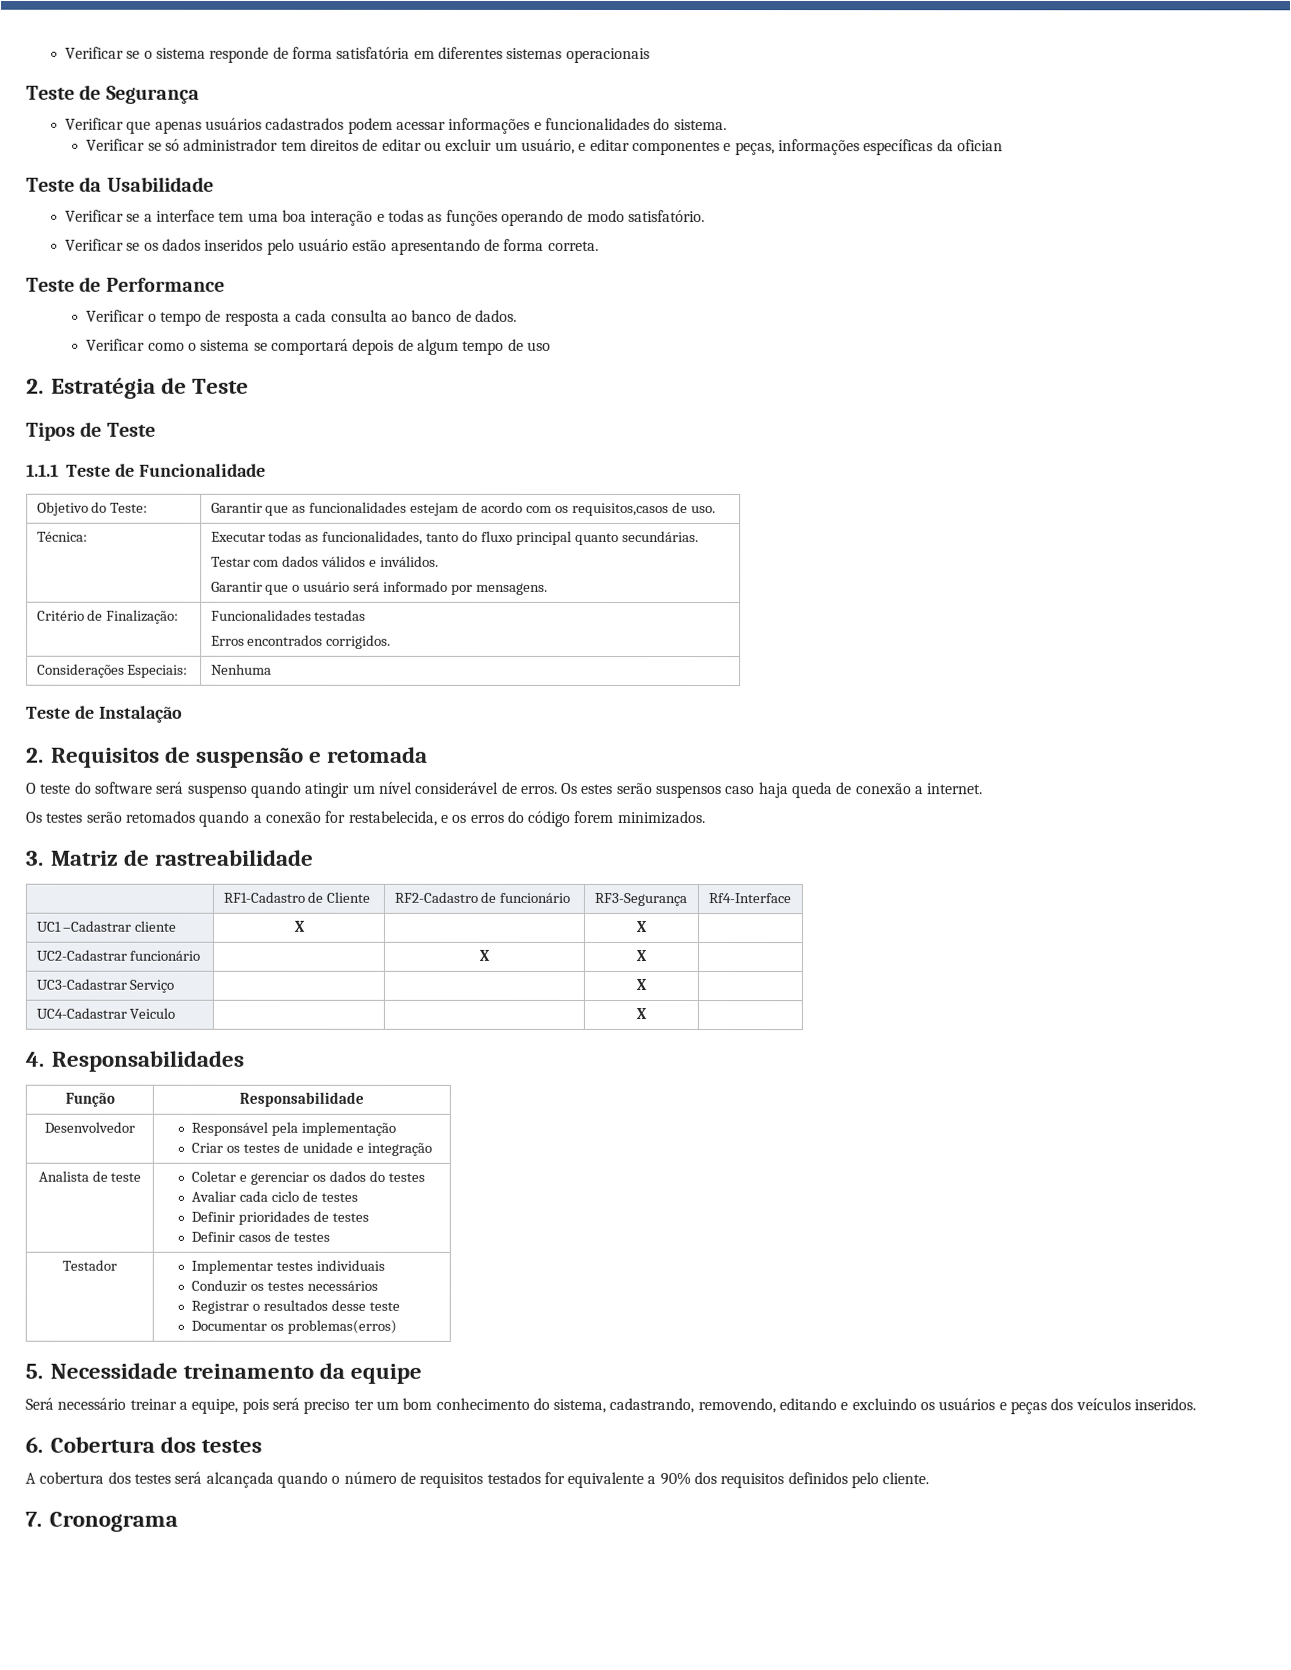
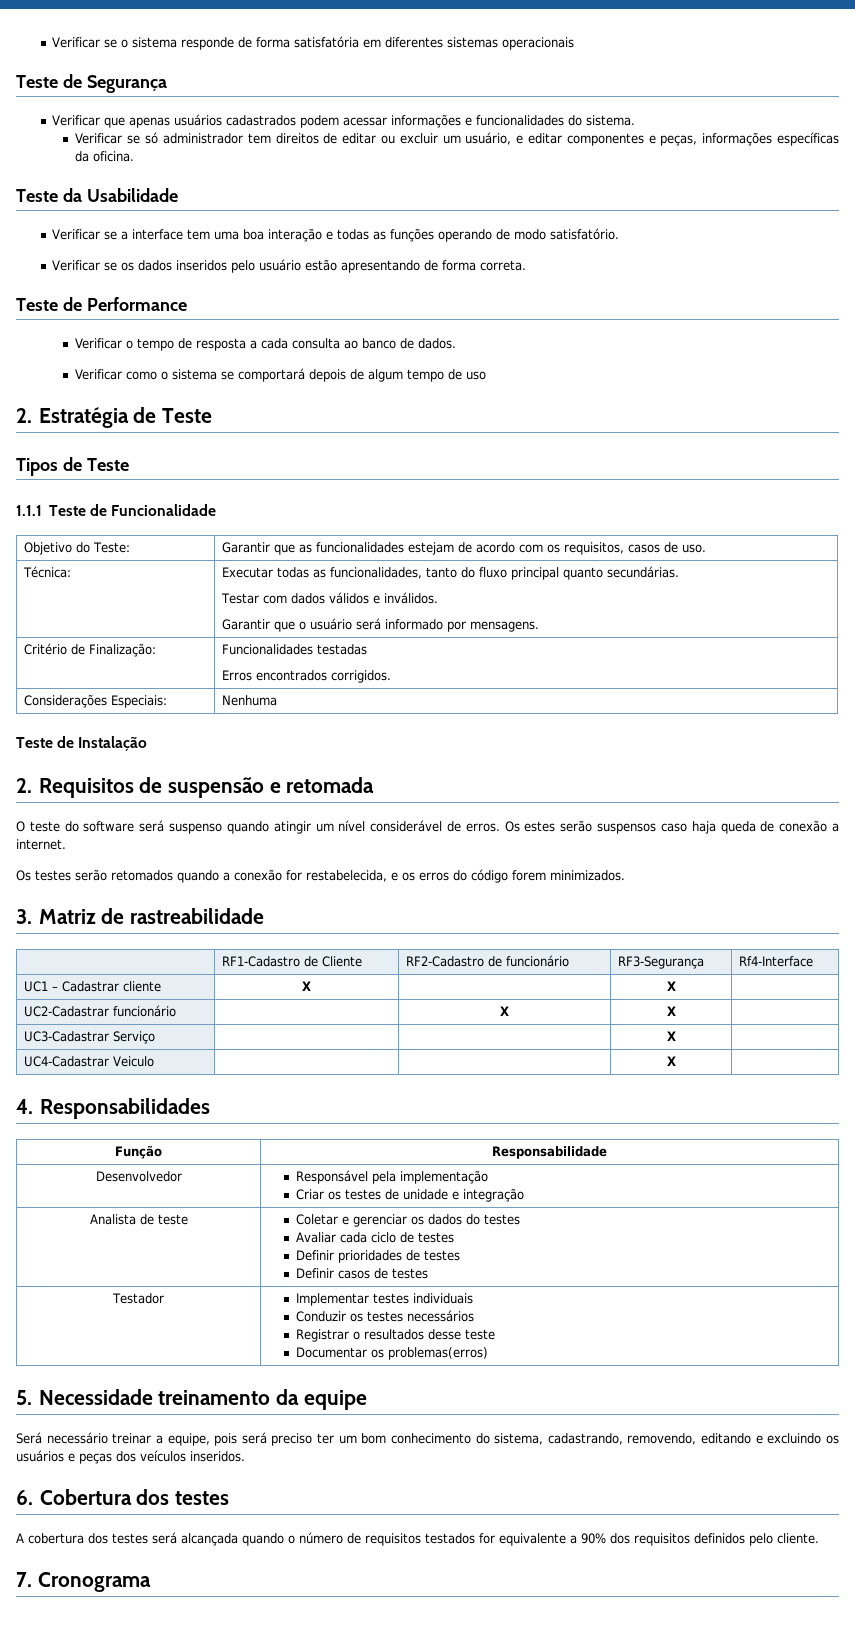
[956,139,1003,152] ofician -> [92,151,134,162] oficina.
[571,502,669,517] requisitos,casos -> [564,542,661,555] requisitos, casos
[62,920,132,932] –Cadastrar -> [52,981,120,992] – Cadastrar

